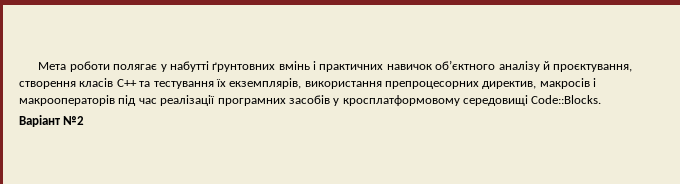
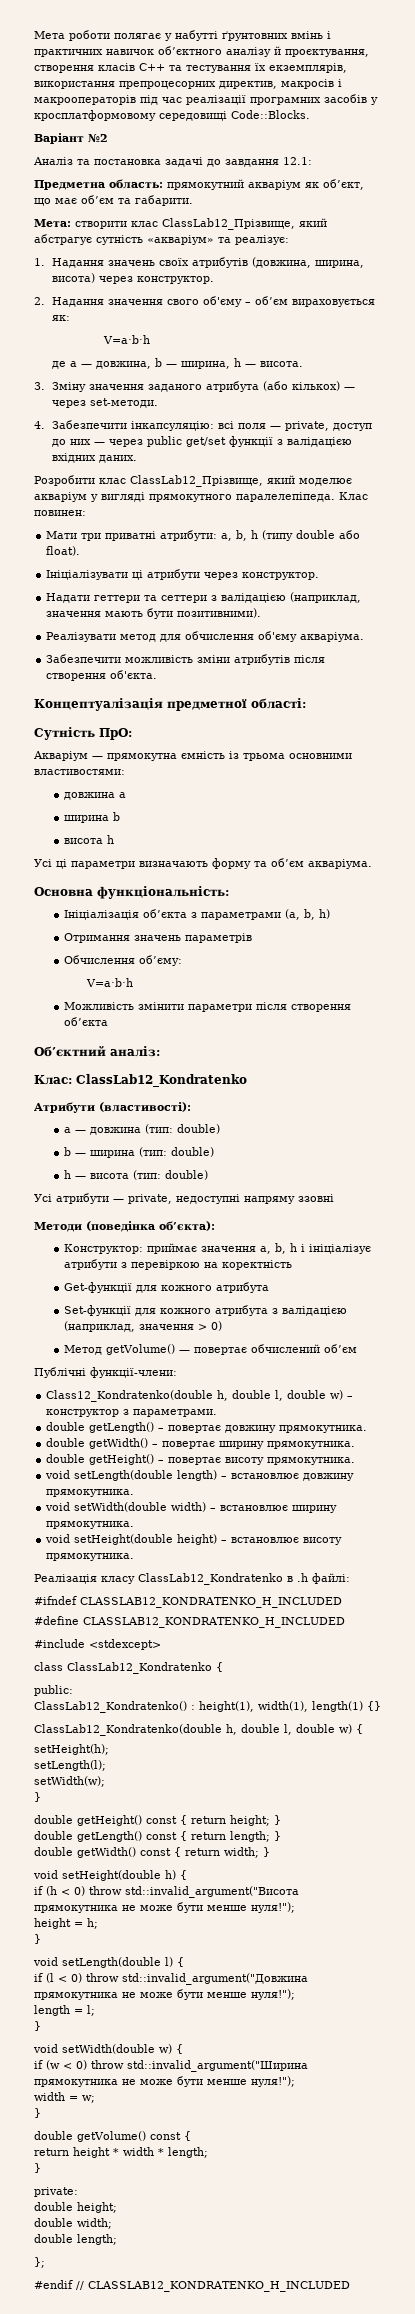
(85, 120) none -> [34,157,312,167] [34,179,364,190] [34,195,193,206] [34,218,327,230] [34,234,289,245] [34,257,364,268] [51,273,214,284] [34,296,375,307] [51,315,70,321] [103,335,151,344] [51,358,303,369] [34,381,355,392] [51,398,158,408] [34,420,372,431] [51,436,352,447] [51,453,137,463] [34,475,352,487] [34,492,368,502] [34,510,86,516] [46,530,361,541] [46,546,81,556] [46,569,320,580] [46,592,362,603] [46,608,262,619] [46,631,365,642] [46,654,326,665] [46,670,158,681] [34,698,306,711] [34,727,132,740] [34,751,352,761] [34,769,125,775] [63,792,126,800] [63,812,120,823] [63,835,114,844] [34,858,372,869] [34,886,229,899] [63,909,330,920] [63,933,252,943] [63,955,182,966] [85,978,133,987] [63,1002,351,1012] [63,1017,108,1026] [34,1045,160,1057] [34,1074,247,1087] [34,1102,191,1113] [63,1124,220,1135] [63,1147,214,1158] [63,1170,208,1180] [34,1193,334,1204] [34,1221,215,1232] [63,1243,371,1254] [63,1259,292,1270] [63,1282,269,1293] [63,1305,347,1316] [63,1321,222,1332] [63,1344,357,1355] [34,1367,177,1378] [46,1390,354,1402] [46,1409,218,1417] [46,1422,368,1433] [46,1438,356,1449] [46,1454,356,1465] [45,1470,355,1481] [46,1489,135,1497] [45,1502,338,1513] [46,1521,135,1529] [45,1534,343,1545] [46,1553,135,1561] [34,1573,350,1585] [34,1596,342,1608] [34,1616,345,1628] [34,1639,161,1650] [34,1662,223,1674] [34,1685,73,1696] [34,1701,381,1713] [34,1724,363,1736] [34,1744,109,1755] [34,1760,106,1771] [34,1776,105,1787] [34,1792,41,1802] [34,1815,281,1826] [34,1831,281,1842] [34,1847,270,1858] [33,1870,187,1881] [34,1886,299,1898] [34,1902,295,1913] [34,1918,98,1929] [34,1934,41,1944] [33,1957,184,1968] [34,1973,308,1985] [34,1989,295,2000] [34,2005,95,2016] [34,2021,41,2031] [33,2044,183,2054] [34,2060,308,2072] [34,2076,295,2087] [34,2092,95,2103] [34,2108,41,2118] [34,2131,191,2142] [34,2147,208,2158] [34,2163,41,2173] [34,2187,78,2197] [34,2202,117,2213] [34,2218,112,2229] [34,2234,117,2245] [34,2257,45,2268] [34,2280,350,2292] // Аналіз та постановка задачі до завдання 12.1: // Предметна область: прямокутний акваріум як об’єкт, що має об’єм та габарити. // Мета: створити клас ClassLab12_Прізвище, який абстрагує сутність «акваріум» та реалізує: // 1. Надання значень своїх атрибутів (довжина, ширина, висота) через конструктор. // 2. Надання значення свого об'єму – об’єм вираховується як: // V=a⋅b⋅h // де a — довжина, b — ширина, h — висота. // 3. Зміну значення заданого атрибута (або кількох) — через set-методи. // 4. Забезпечити інкапсуляцію: всі поля — private, доступ до них — через public get/set функції з валідацією вхідних даних. // Розробити клас ClassLab12_Прізвище, який моделює акваріум у вигляді прямокутного паралелепіпеда. Клас повинен: // Мати три приватні атрибути: a, b, h (типу double або float). // Ініціалізувати ці атрибути через конструктор. // Надати геттери та сеттери з валідацією (наприклад, значення мають бути позитивними). // Реалізувати метод для обчислення об'єму акваріума. // Забезпечити можливість зміни атрибутів після створення об'єкта. // Концептуалізація предметної області: // Сутність ПрО: // Акваріум — прямокутна ємність із трьома основними властивостями: // довжина a // ширина b // висота h // Усі ці параметри визначають форму та об’єм акваріума. // Основна функціональність: // Ініціалізація об’єкта з параметрами (a, b, h) // Отримання значень параметрів // Обчислення об’єму: // V=a⋅b⋅h // Можливість змінити параметри після створення об’єкта // Об’єктний аналіз: // Клас: ClassLab12_Kondratenko // Атрибути (властивості): // a — довжина (тип: double) // b — ширина (тип: double) // h — висота (тип: double) // Усі атрибути — private, недоступні напряму ззовні // Методи (поведінка об’єкта): // Конструктор: приймає значення a, b, h і ініціалізує атрибути з перевіркою на коректність // Get-функції для кожного атрибута // Set-функції для кожного атрибута з валідацією (наприклад, значення > 0) // Метод getVolume() — повертає обчислений об’єм // Публічні функції-члени: // Class12_Kondratenko(double h, double l, double w) – конструктор з параметрами. // double getLength() – повертає довжину прямокутника. // double getWidth() – повертає ширину прямокутника. // double getHeight() – повертає висоту прямокутника. // void setLength(double length) – встановлює довжину прямокутника. // void setWidth(double width) – встановлює ширину прямокутника. // void setHeight(double height) – встановлює висоту прямокутника. // Реалізація класу ClassLab12_Kondratenko в .h файлі: // #ifndef CLASSLAB12_KONDRATENKO_H_INCLUDED // #define CLASSLAB12_KONDRATENKO_H_INCLUDED // #include <stdexcept> // class ClassLab12_Kondratenko { // public: // ClassLab12_Kondratenko() : height(1), width(1), length(1) {} // ClassLab12_Kondratenko(double h, double l, double w) { // setHeight(h); // setLength(l); // setWidth(w); // } // double getHeight() const { return height; } // double getLength() const { return length; } // double getWidth() const { return width; } // void setHeight(double h) { // if (h < 0) throw std::invalid_argument("Висота прямокутника не може бути менше нуля!"); // height = h; // } // void setLength(double l) { // if (l < 0) throw std::invalid_argument("Довжина прямокутника не може бути менше нуля!"); // length = l; // } // void setWidth(double w) { // if (w < 0) throw std::invalid_argument("Ширина прямокутника не може бути менше нуля!"); // width = w; // } // double getVolume() const { // return height * width * length; // } // private: // double height; // double width; // double length; // }; // #endif // CLASSLAB12_KONDRATENKO_H_INCLUDED

